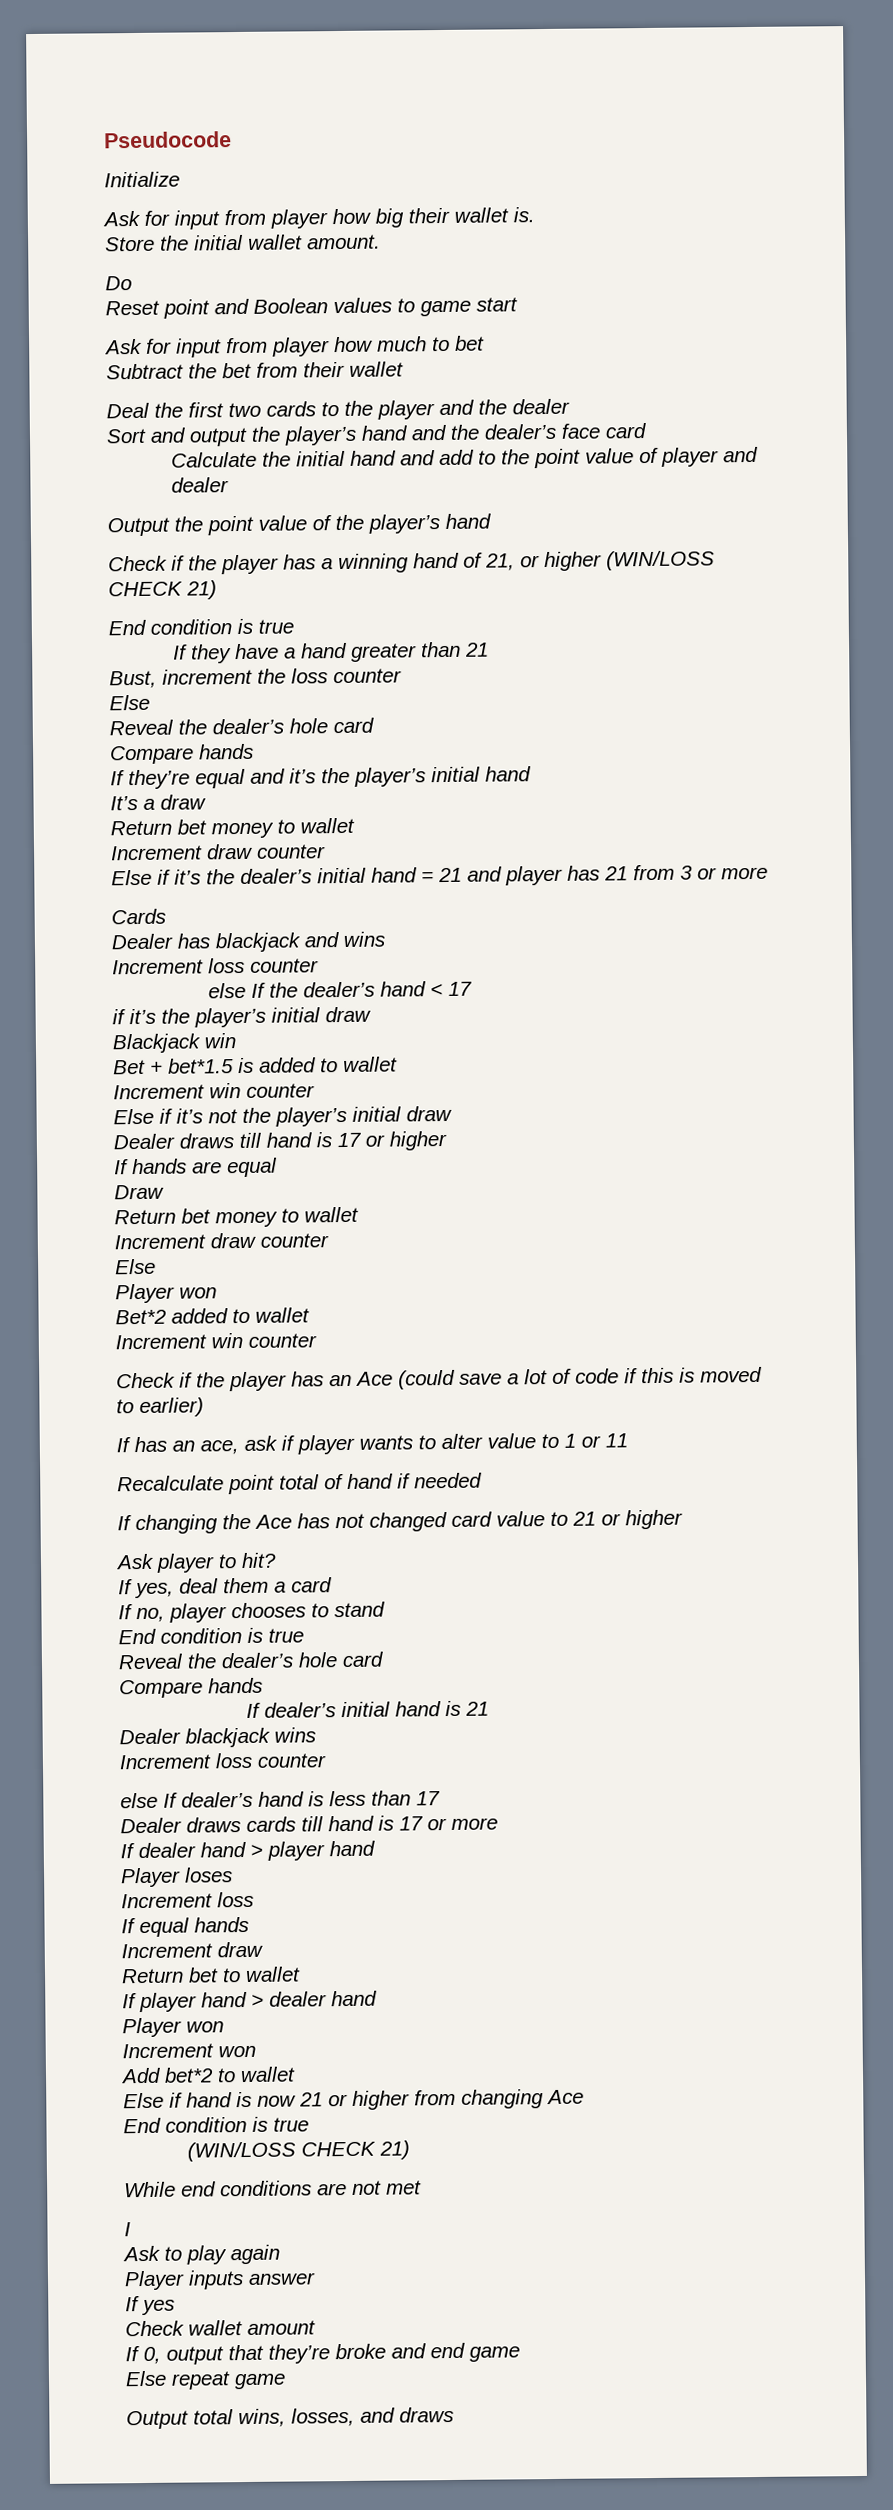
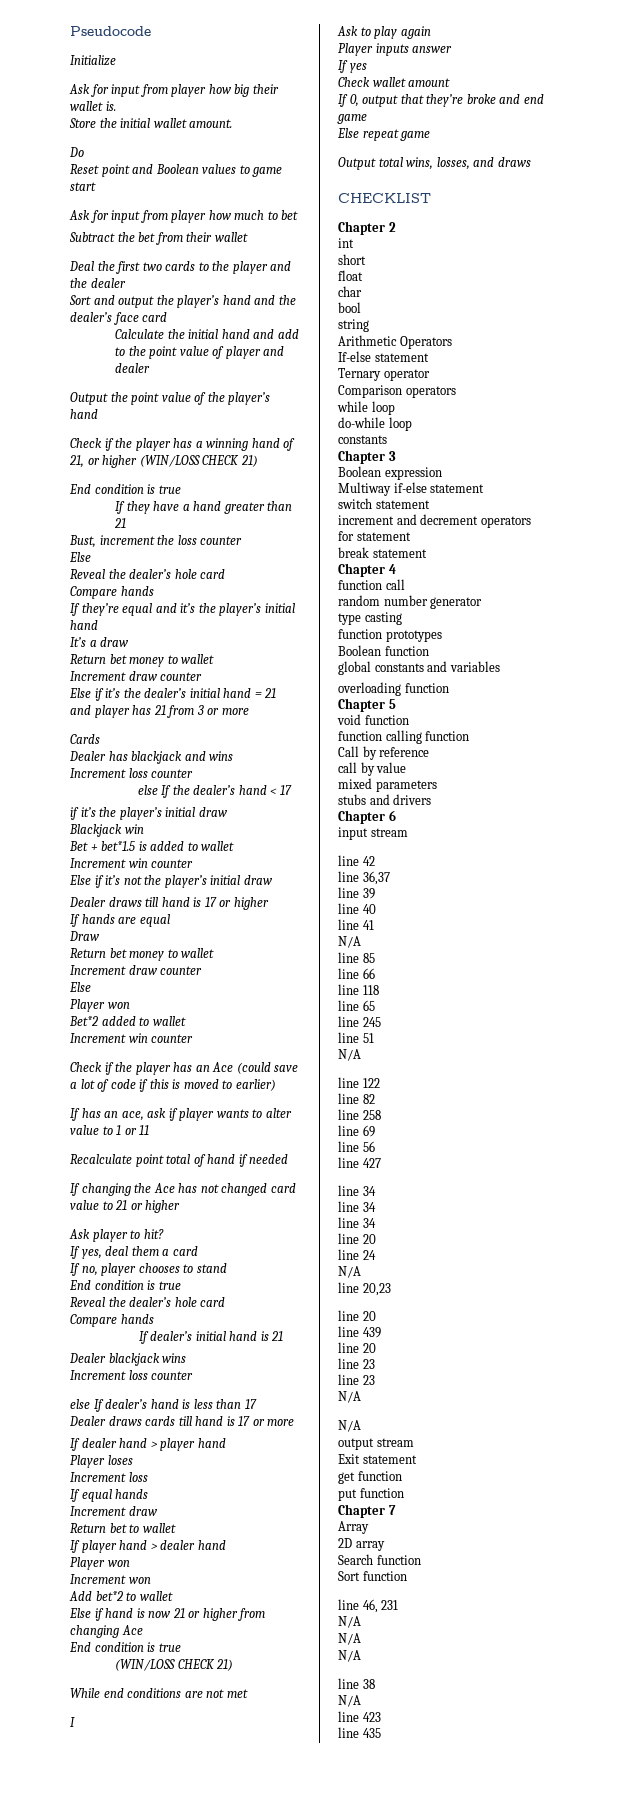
(454, 2414) none -> [338,193,431,203] [338,221,396,235] [338,238,354,248] [338,254,366,265] [338,270,363,281] [338,286,362,297] [338,302,361,313] [338,319,369,332] [338,335,452,349] [338,351,429,362] [338,368,430,381] [338,385,456,398] [337,401,395,415] [338,417,412,431] [338,435,387,444] [338,450,396,464] [338,466,442,480] [338,482,485,496] [338,498,430,509] [338,514,531,528] [338,531,411,541] [338,547,427,558] [338,563,396,577] [338,579,405,590] [338,595,483,609] [338,612,402,625] [338,629,442,642] [338,645,429,656] [338,661,500,675] [338,682,449,696] [338,698,396,712] [337,714,409,725] [338,730,470,744] [338,746,430,760] [338,762,407,776] [338,778,437,792] [338,794,432,805] [338,810,396,824] [338,827,408,840] [338,855,375,866] [338,871,390,885] [338,887,375,899] [338,903,376,914] [338,919,374,930] [338,936,361,948] [338,952,375,963] [338,968,375,979] [338,984,379,995] [338,1000,375,1011] [338,1016,381,1027] [338,1032,374,1043] [338,1049,361,1061] [338,1077,380,1088] [338,1093,375,1104] [338,1109,381,1120] [338,1125,375,1137] [338,1141,375,1152] [338,1157,381,1168] [338,1185,376,1196] [338,1201,376,1212] [338,1217,376,1228] [338,1233,376,1244] [338,1249,376,1260] [338,1266,361,1278] [338,1282,391,1296] [338,1310,376,1321] [338,1326,381,1338] [338,1342,376,1353] [338,1358,375,1369] [338,1374,375,1385] [338,1391,361,1403] [338,1420,361,1432] [338,1438,414,1450] [338,1454,417,1464] [338,1471,402,1484] [338,1488,404,1501] [338,1504,396,1518] [338,1521,369,1534] [338,1538,385,1551] [338,1554,421,1565] [338,1571,407,1581] [338,1599,399,1613] [338,1616,361,1628] [338,1633,361,1645] [338,1650,361,1662] [338,1678,375,1689] [338,1695,361,1707] [338,1711,381,1722] [338,1727,381,1738] // CHECKLIST // Chapter 2 // int // short // float // char // bool // string // Arithmetic Operators // If-else statement // Ternary operator // Comparison operators // while loop // do-while loop // constants // Chapter 3 // Boolean expression // Multiway if-else statement // switch statement // increment and decrement operators // for statement // break statement // Chapter 4 // function call // random number generator // type casting // function prototypes // Boolean function // global constants and variables // overloading function // Chapter 5 // void function // function calling function // Call by reference // call by value // mixed parameters // stubs and drivers // Chapter 6 // input stream // line 42 // line 36,37 // line 39 // line 40 // line 41 // N/A // line 85 // line 66 // line 118 // line 65 // line 245 // line 51 // N/A // line 122 // line 82 // line 258 // line 69 // line 56 // line 427 // line 34 // line 34 // line 34 // line 20 // line 24 // N/A // line 20,23 // line 20 // line 439 // line 20 // line 23 // line 23 // N/A // N/A // output stream // Exit statement // get function // put function // Chapter 7 // Array // 2D array // Search function // Sort function // line 46, 231 // N/A // N/A // N/A // line 38 // N/A // line 423 // line 435

